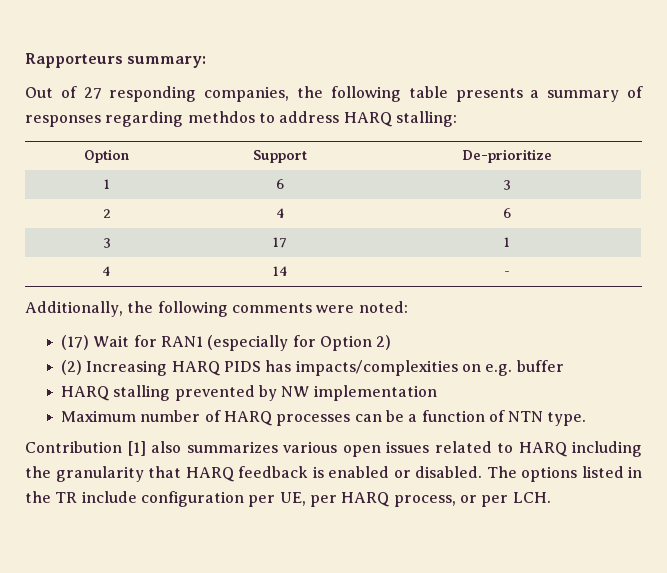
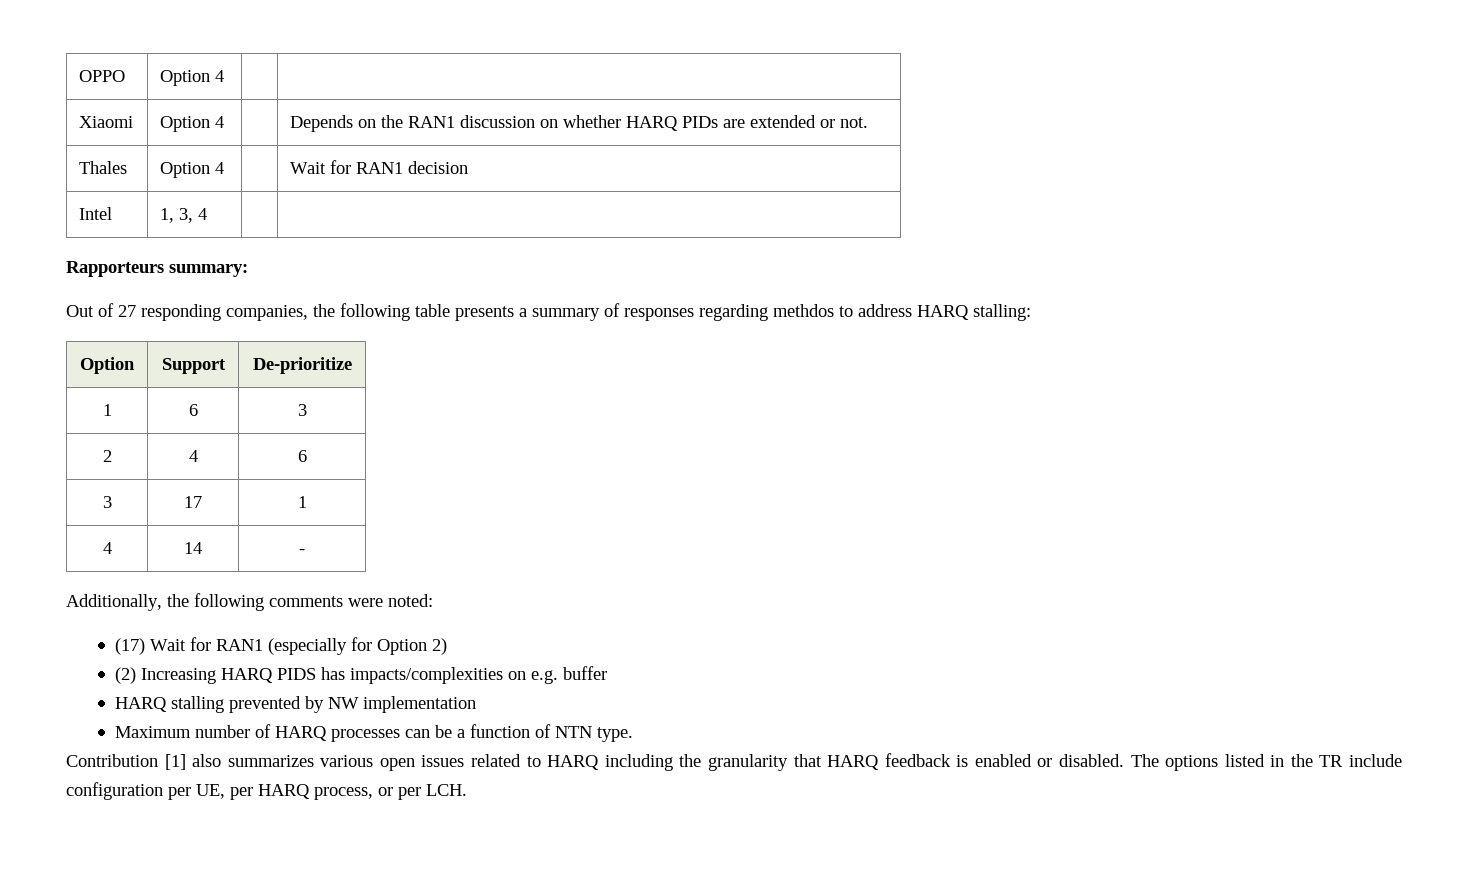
(25, 60) none -> [79,70,126,82] [160,70,225,86] [79,116,134,128] [160,116,225,132] [290,115,869,132] [79,161,128,174] [160,162,225,178] [290,160,469,174] [79,207,113,220] [160,208,208,223] OPPO | Option 4 | | // Xiaomi | Option 4 | | Depends on the RAN1 discussion on whether HARQ PIDs are extended or not. // Thales | Option 4 | | Wait for RAN1 decision // Intel | 1, 3, 4 | | //

